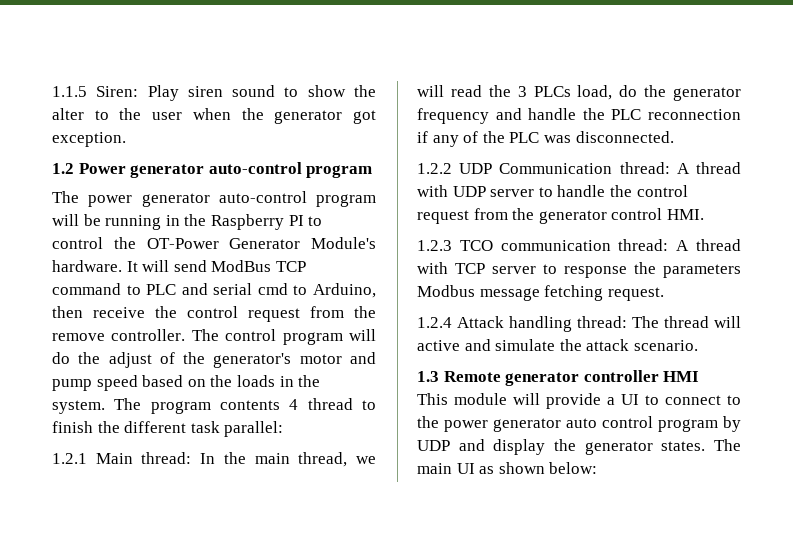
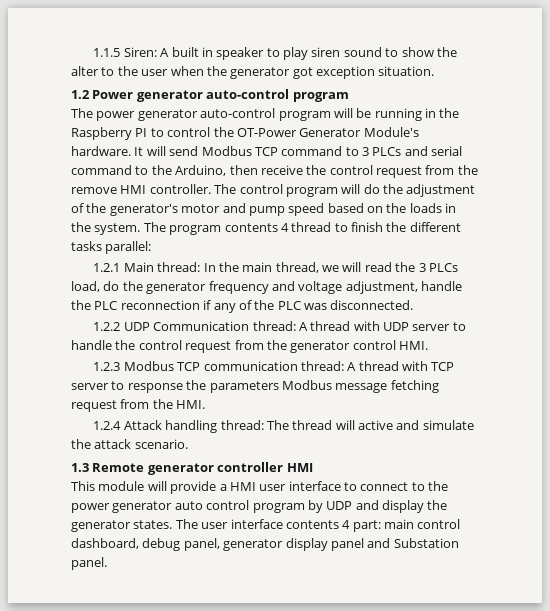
[147,85,179,101] Play -> [160,47,308,60] A built in speaker to play
[52,132,126,147] exception. -> [316,66,435,79] exception situation.
[211,260,272,272] ModBus -> [201,146,252,156] Modbus
[146,283,308,295] PLC and serial cmd to -> [362,146,463,156] [71,165,172,175] 3 PLCs and serial command to the
(105, 337) none -> [120,185,147,194] HMI
[108,352,152,368] adjust -> [406,184,476,197] adjustment
[190,421,220,433] task -> [71,241,102,251] tasks
(522, 114) none -> [298,281,418,294] voltage adjustment,
[459,240,493,251] TCO -> [123,361,201,371] Modbus TCP
[607,287,664,301] request. -> [71,399,206,412] request from the HMI.
[621,394,639,405] UI -> [229,481,341,491] HMI user interface
[417,462,598,474] main UI as shown below: -> [201,519,461,532] [71,538,459,551] [71,557,107,570] user interface contents 4 part: main control dashboard, debug panel, generator display panel and Substation panel.

